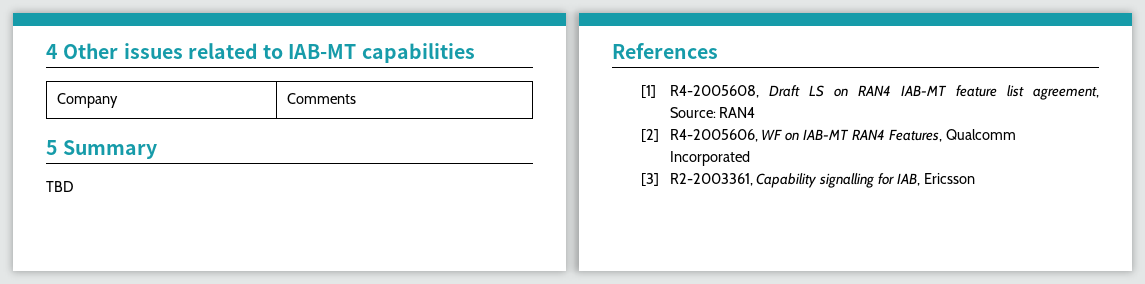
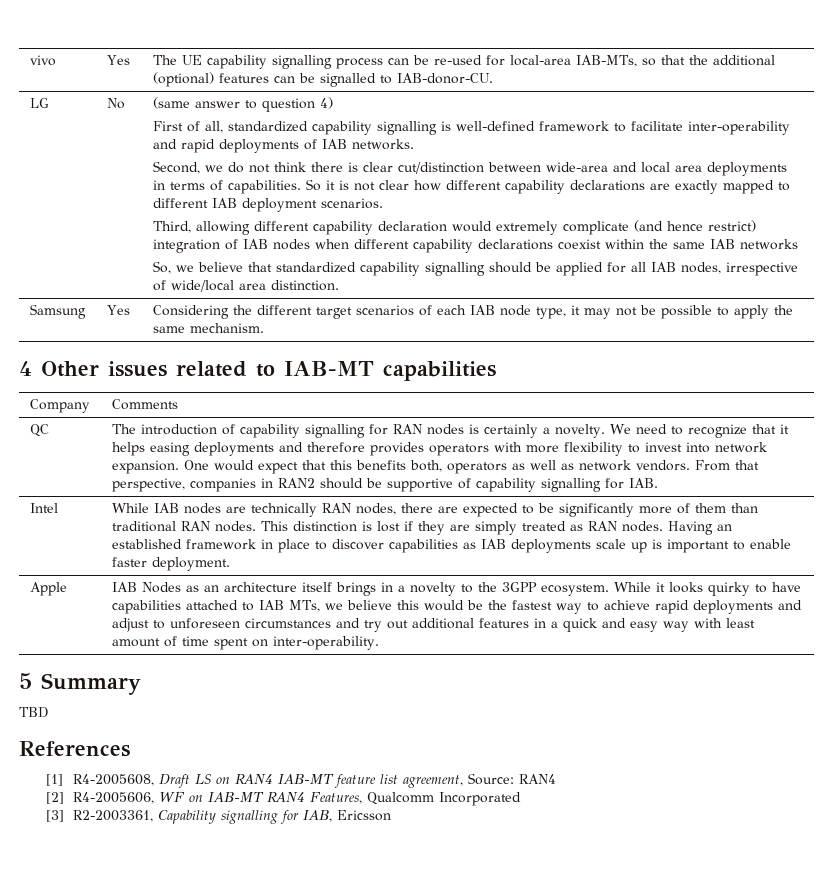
(46, 51) none -> [29,55,56,66] [106,55,130,65] [152,55,775,69] [152,72,493,87] [29,98,49,108] [106,98,125,109] [152,97,333,112] [152,121,790,135] [152,139,414,153] [152,161,787,176] [152,179,790,194] [152,198,383,212] [152,220,756,235] [152,239,798,253] [152,261,798,276] [152,280,339,292] [29,304,86,319] [106,305,130,315] [152,305,793,319] [152,323,264,333] vivo | Yes | The UE capability signalling process can be re-used for local-area IAB-MTs, so that the additional (optional) features can be signalled to IAB-donor-CU. // LG | No | (same answer to question 4) // First of all, standardized capability signalling is well-defined framework to facilitate inter-operability and rapid deployments of IAB networks. // Second, we do not think there is clear cut/distinction between wide-area and local area deployments in terms of capabilities. So it is not clear how different capability declarations are exactly mapped to different IAB deployment scenarios. // Third, allowing different capability declaration would extremely complicate (and hence restrict) integration of IAB nodes when different capability declarations coexist within the same IAB networks // So, we believe that standardized capability signalling should be applied for all IAB nodes, irrespective of wide/local area distinction. // Samsung | Yes | Considering the different target scenarios of each IAB node type, it may not be possible to apply the same mechanism. //
(357, 98) none -> [29,424,49,437] [111,424,789,438] [111,442,767,456] [111,460,759,474] [111,478,658,492] [29,503,58,513] [111,503,758,517] [111,521,732,535] [111,539,791,553] [111,557,230,571] [29,582,67,596] [111,582,801,596] [111,600,802,614] [111,618,755,632] [111,636,379,650] // QC | The introduction of capability signalling for RAN nodes is certainly a novelty. We need to recognize that it helps easing deployments and therefore provides operators with more flexibility to invest into network expansion. One would expect that this benefits both, operators as well as network vendors. From that perspective, companies in RAN2 should be supportive of capability signalling for IAB. // Intel | While IAB nodes are technically RAN nodes, there are expected to be significantly more of them than traditional RAN nodes. This distinction is lost if they are simply treated as RAN nodes. Having an established framework in place to discover capabilities as IAB deployments scale up is important to enable faster deployment. // Apple | IAB Nodes as an architecture itself brings in a novelty to the 3GPP ecosystem. While it looks quirky to have capabilities attached to IAB MTs, we believe this would be the fastest way to achieve rapid deployments and adjust to unforeseen circumstances and try out additional features in a quick and easy way with least amount of time spent on inter-operability.

